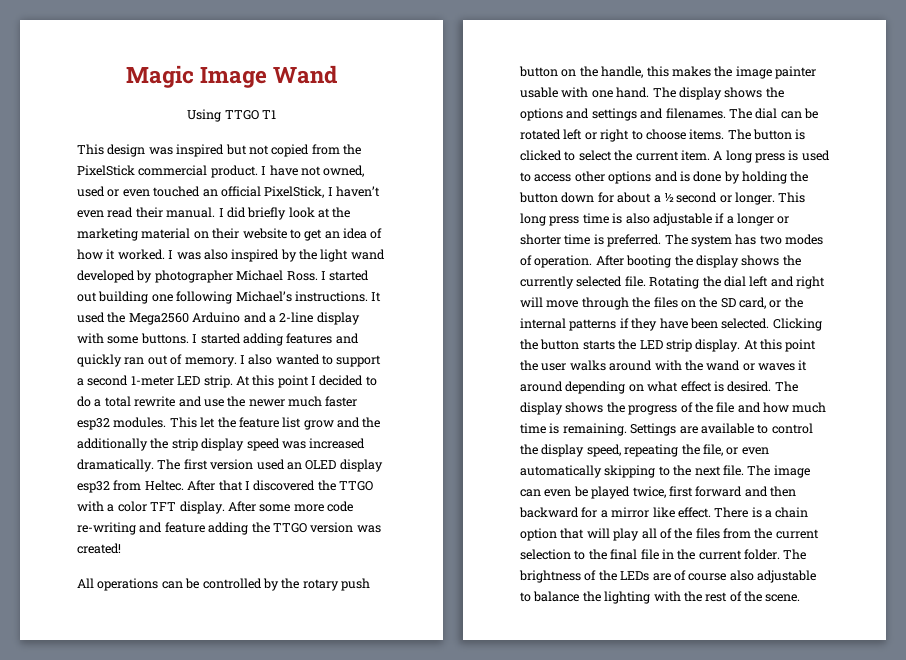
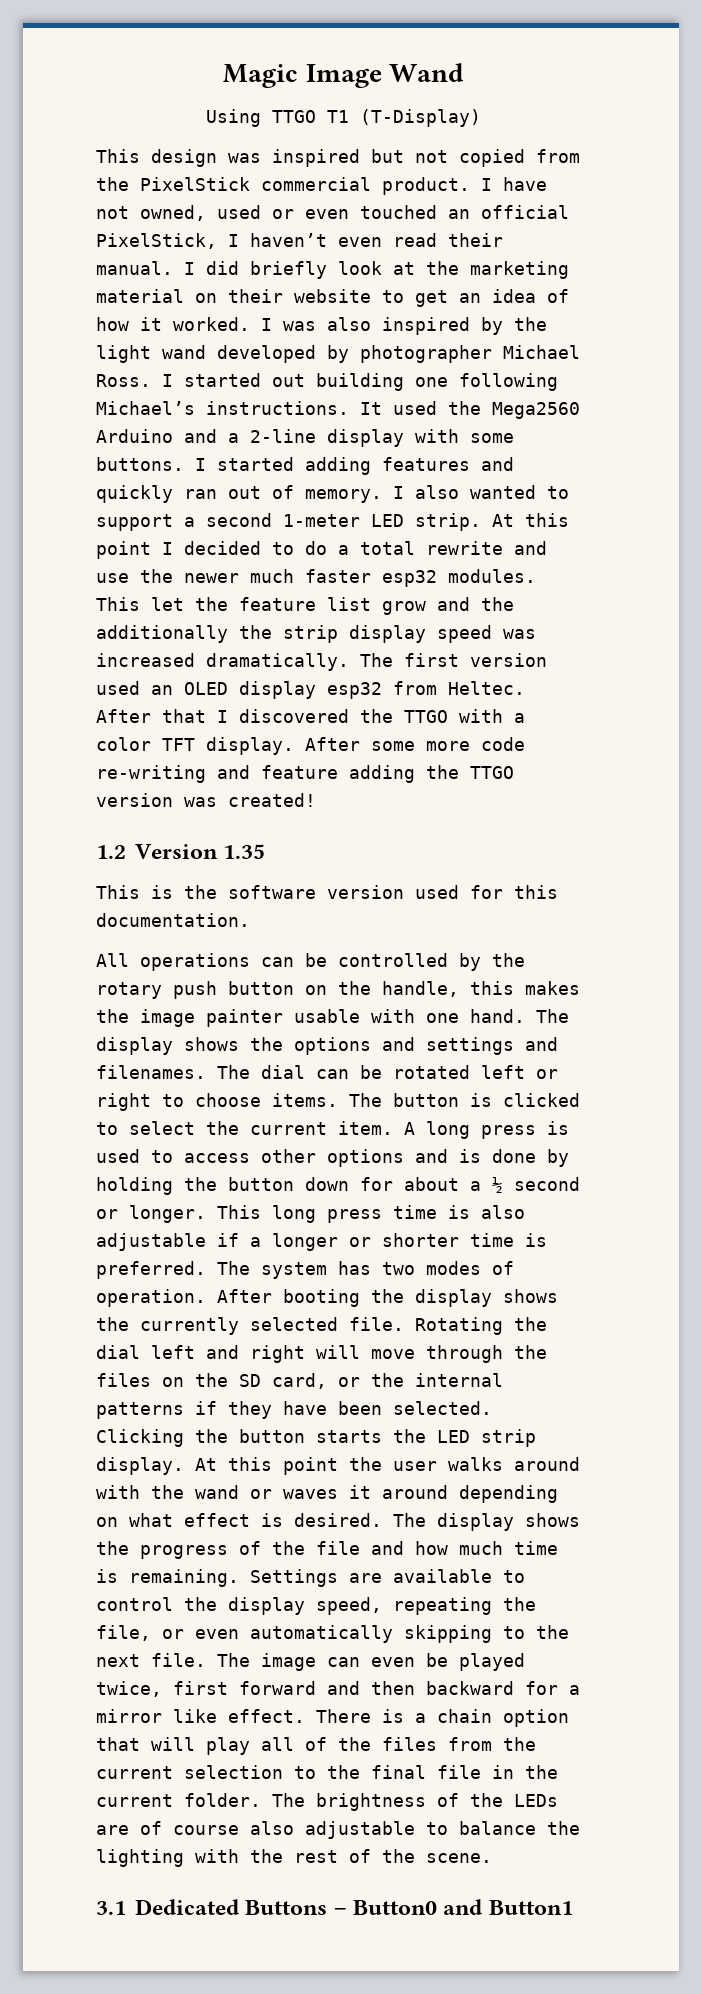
(276, 114) none -> [359,109,481,127] (T-Display)
(121, 548) none -> [96,844,266,859] [96,885,558,899] [96,913,250,927] // 1.2 Version 1.35 // This is the software version used for this documentation.
(801, 598) none -> [96,1899,573,1915] // 3.1 Dedicated Buttons – Button0 and Button1

